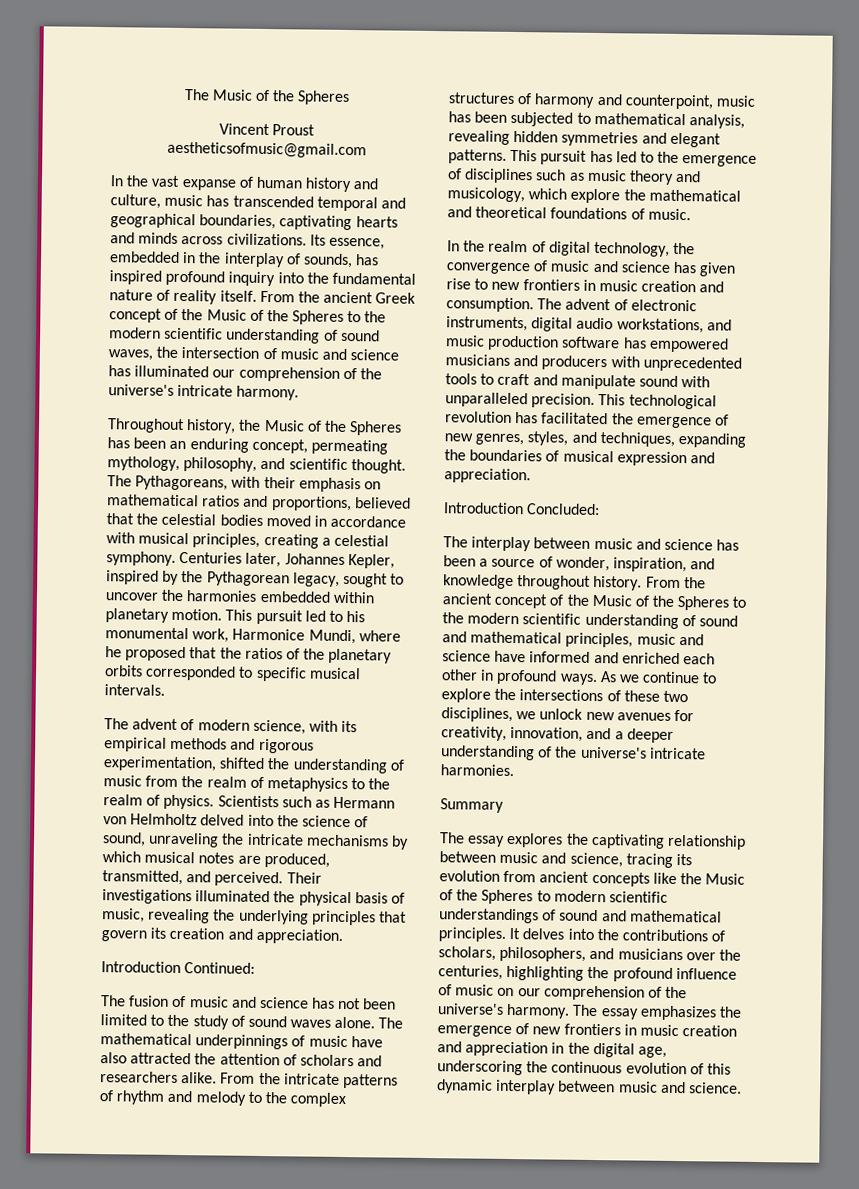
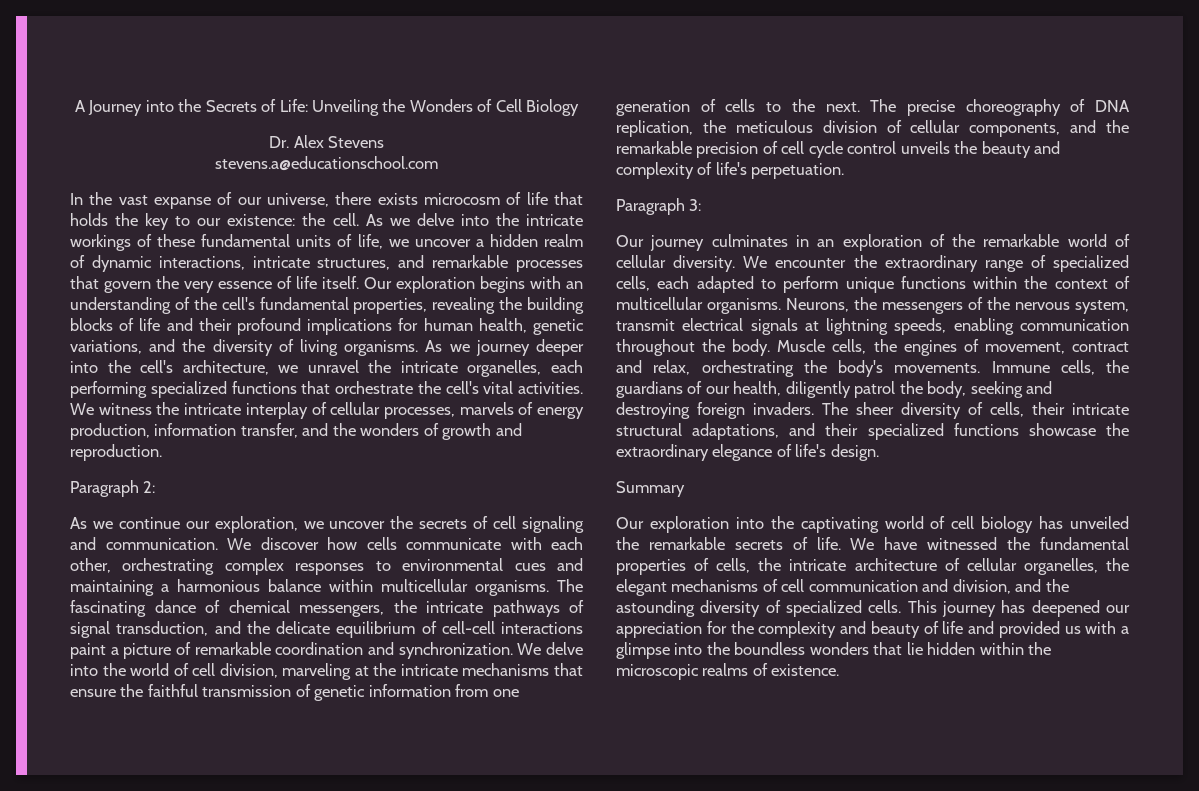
[183,89,351,106] [218,123,316,136] [166,141,367,159] The Music of the Spheres // Vincent Proust // aestheticsofmusic@gmail.com -> [74,99,580,116] [269,135,384,148] [215,156,438,171] A Journey into the Secrets of Life: Unveiling the Wonders of Cell Biology // Dr. Alex Stevens // stevens.a@educationschool.com
[255,176,380,193] [110,194,406,212] [110,213,398,231] [110,232,385,250] [109,251,380,269] [109,270,416,287] [109,289,417,305] [109,308,387,325] [109,327,380,344] [108,346,400,361] [108,365,382,382] [108,384,300,401] [107,418,403,436] [107,437,388,455] [107,456,406,474] [107,475,381,493] [107,494,411,512] [106,513,407,528] [106,532,389,549] [106,551,395,569] [106,570,405,588] [105,589,375,604] [105,608,366,625] [105,627,401,645] [105,646,393,664] [104,665,361,682] [104,684,165,696] [104,718,358,735] [104,737,314,754] [103,756,405,774] [103,775,391,793] [103,794,396,810] [103,813,369,828] [102,832,409,850] [102,851,330,868] [102,870,322,887] [102,889,405,907] [102,908,407,926] [101,927,343,944] [101,961,256,974] [101,995,397,1010] [100,1014,404,1030] [100,1033,383,1050] [100,1052,383,1067] [100,1071,398,1089] [99,1090,347,1108] [448,92,756,110] [448,111,745,129] [448,130,721,148] [448,149,758,167] [448,168,702,185] [447,187,741,204] [447,206,691,221] [447,240,696,257] [446,260,737,277] [446,278,725,293] [446,297,697,313] [446,316,732,334] [445,335,729,353] [445,354,742,372] [445,373,711,390] [445,392,717,410] [445,411,729,429] [444,431,746,448] [444,449,715,467] [444,468,531,484] [443,502,601,516] [443,536,740,552] [443,555,716,573] [443,574,706,591] [442,593,747,611] [442,612,738,630] [442,631,704,648] [442,650,715,665] [441,669,718,686] [441,688,688,703] [441,707,694,723] [441,726,674,743] [441,745,706,761] [440,764,514,777] [440,798,504,813] [440,832,746,850] [439,851,692,868] [439,870,746,887] [439,889,668,905] [439,908,722,924] [438,927,726,942] [438,946,741,962] [438,965,737,982] [438,984,688,1001] [437,1003,742,1021] [437,1023,738,1038] [437,1041,667,1058] [437,1060,731,1076] [436,1079,742,1095] human history and culture, music has transcended temporal and geographical boundaries, captivating hearts and minds across civilizations. Its essence, embedded in the interplay of sounds, has inspired profound inquiry into the fundamental nature of reality itself. From the ancient Greek concept of the Music of the Spheres to the modern scientific understanding of sound waves, the intersection of music and science has illuminated our comprehension of the universe's intricate harmony. // Throughout history, the Music of the Spheres has been an enduring concept, permeating mythology, philosophy, and scientific thought. The Pythagoreans, with their emphasis on mathematical ratios and proportions, believed that the celestial bodies moved in accordance with musical principles, creating a celestial symphony. Centuries later, Johannes Kepler, inspired by the Pythagorean legacy, sought to uncover the harmonies embedded within planetary motion. This pursuit led to his monumental work, Harmonice Mundi, where he proposed that the ratios of the planetary orbits corresponded to specific musical intervals. // The advent of modern science, with its empirical methods and rigorous experimentation, shifted the understanding of music from the realm of metaphysics to the realm of physics. Scientists such as Hermann von Helmholtz delved into the science of sound, unraveling the intricate mechanisms by which musical notes are produced, transmitted, and perceived. Their investigations illuminated the physical basis of music, revealing the underlying principles that govern its creation and appreciation. // Introduction Continued: // The fusion of music and science has not been limited to the study of sound waves alone. The mathematical underpinnings of music have also attracted the attention of scholars and researchers alike. From the intricate patterns of rhythm and melody to the complex structures of harmony and counterpoint, music has been subjected to mathematical analysis, revealing hidden symmetries and elegant patterns. This pursuit has led to the emergence of disciplines such as music theory and musicology, which explore the mathematical and theoretical foundations of music. // In the realm of digital technology, the convergence of music and science has given rise to new frontiers in music creation and consumption. The advent of electronic instruments, digital audio workstations, and music production software has empowered musicians and producers with unprecedented tools to craft and manipulate sound with unparalleled precision. This technological revolution has facilitated the emergence of new genres, styles, and techniques, expanding the boundaries of musical expression and appreciation. // Introduction Concluded: // The interplay between music and science has been a source of wonder, inspiration, and knowledge throughout history. From the ancient concept of the Music of the Spheres to the modern scientific understanding of sound and mathematical principles, music and science have informed and enriched each other in profound ways. As we continue to explore the intersections of these two disciplines, we unlock new avenues for creativity, innovation, and a deeper understanding of the universe's intricate harmonies. // Summary // The essay explores the captivating relationship between music and science, tracing its evolution from ancient concepts like the Music of the Spheres to modern scientific understandings of sound and mathematical principles. It delves into the contributions of scholars, philosophers, and musicians over the centuries, highlighting the profound influence of music on our comprehension of the universe's harmony. The essay emphasizes the emergence of new frontiers in music creation and appreciation in the digital age, underscoring the continuous evolution of this dynamic interplay between music and science. -> [237,192,583,207] [70,213,584,230] [70,234,583,251] [70,255,583,272] [70,276,583,293] [70,297,584,314] [70,318,584,335] [70,339,584,356] [70,360,583,377] [70,381,583,398] [70,402,584,419] [70,423,522,440] [70,444,162,461] [70,480,156,497] [70,516,585,533] [70,537,583,550] [70,558,583,575] [70,579,583,596] [70,600,584,617] [70,621,583,638] [70,642,584,659] [70,663,583,680] [70,684,519,701] [616,99,1130,116] [616,120,1129,137] [616,141,1061,158] [616,162,845,179] [616,198,702,215] [616,234,1130,251] [616,255,1129,272] [616,276,1130,293] [616,297,1129,314] [616,318,1129,335] [616,339,1129,356] [616,360,1129,377] [616,381,1053,398] [616,402,1129,419] [616,423,1129,440] [616,444,879,461] [616,481,685,497] [616,516,1129,533] [616,537,1129,550] [616,558,1129,575] [616,579,1069,596] [616,600,1130,617] [616,621,1129,638] [616,642,1052,659] [616,663,840,680] our universe, there exists microcosm of life that holds the key to our existence: the cell. As we delve into the intricate workings of these fundamental units of life, we uncover a hidden realm of dynamic interactions, intricate structures, and remarkable processes that govern the very essence of life itself. Our exploration begins with an understanding of the cell's fundamental properties, revealing the building blocks of life and their profound implications for human health, genetic variations, and the diversity of living organisms. As we journey deeper into the cell's architecture, we unravel the intricate organelles, each performing specialized functions that orchestrate the cell's vital activities. We witness the intricate interplay of cellular processes, marvels of energy production, information transfer, and the wonders of growth and reproduction. // Paragraph 2: // As we continue our exploration, we uncover the secrets of cell signaling and communication. We discover how cells communicate with each other, orchestrating complex responses to environmental cues and maintaining a harmonious balance within multicellular organisms. The fascinating dance of chemical messengers, the intricate pathways of signal transduction, and the delicate equilibrium of cell-cell interactions paint a picture of remarkable coordination and synchronization. We delve into the world of cell division, marveling at the intricate mechanisms that ensure the faithful transmission of genetic information from one generation of cells to the next. The precise choreography of DNA replication, the meticulous division of cellular components, and the remarkable precision of cell cycle control unveils the beauty and complexity of life's perpetuation. // Paragraph 3: // Our journey culminates in an exploration of the remarkable world of cellular diversity. We encounter the extraordinary range of specialized cells, each adapted to perform unique functions within the context of multicellular organisms. Neurons, the messengers of the nervous system, transmit electrical signals at lightning speeds, enabling communication throughout the body. Muscle cells, the engines of movement, contract and relax, orchestrating the body's movements. Immune cells, the guardians of our health, diligently patrol the body, seeking and destroying foreign invaders. The sheer diversity of cells, their intricate structural adaptations, and their specialized functions showcase the extraordinary elegance of life's design. // Summary // Our exploration into the captivating world of cell biology has unveiled the remarkable secrets of life. We have witnessed the fundamental properties of cells, the intricate architecture of cellular organelles, the elegant mechanisms of cell communication and division, and the astounding diversity of specialized cells. This journey has deepened our appreciation for the complexity and beauty of life and provided us with a glimpse into the boundless wonders that lie hidden within the microscopic realms of existence.

